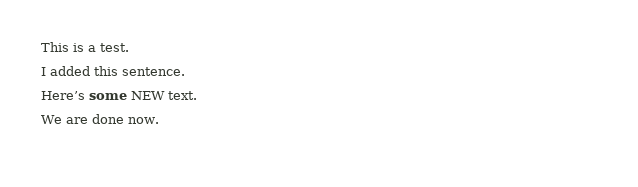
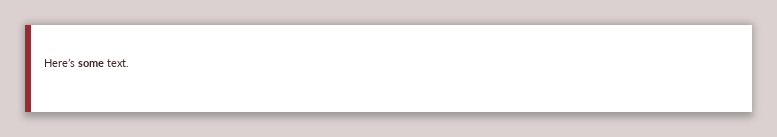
[41,42,129,52] [41,66,185,76] This is a test. // I added this sentence. // -> (44, 62) none
[131,91,165,100] NEW -> (104, 64) none
[41,114,159,124] // We are done now. -> (129, 63) none

